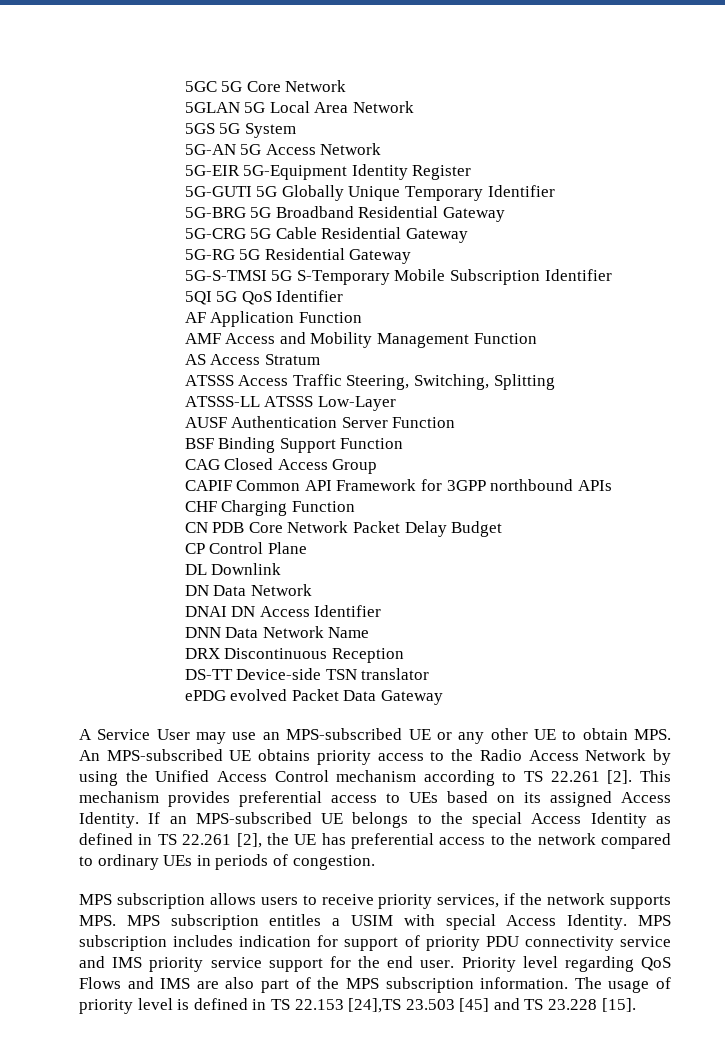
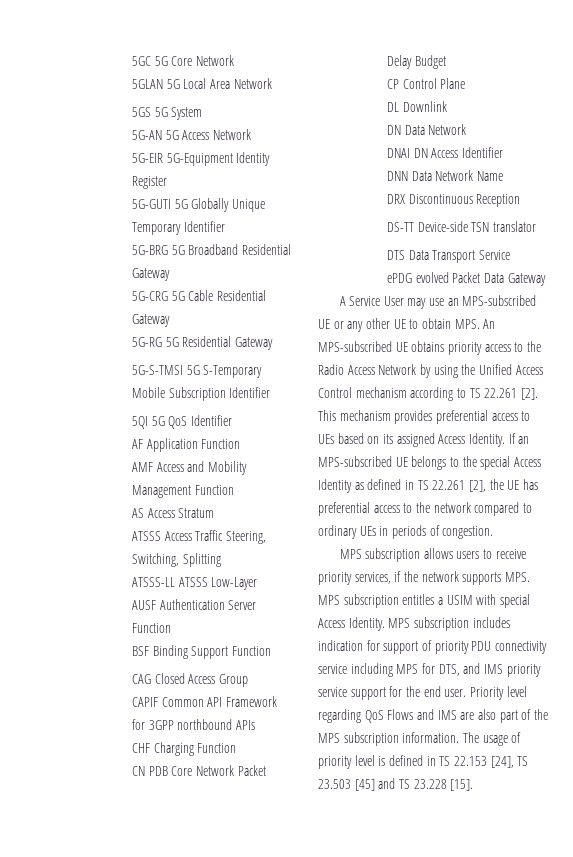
(430, 674) none -> [387,250,510,263] // DTS Data Transport Service
(671, 941) none -> [350,663,460,677] including MPS for DTS,
[348,998,402,1013] [24],TS -> [490,756,529,768] [24], TS

